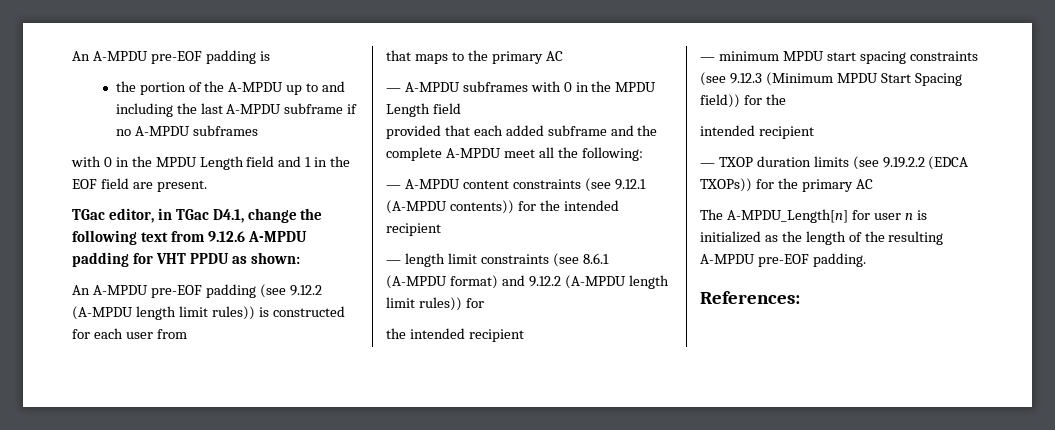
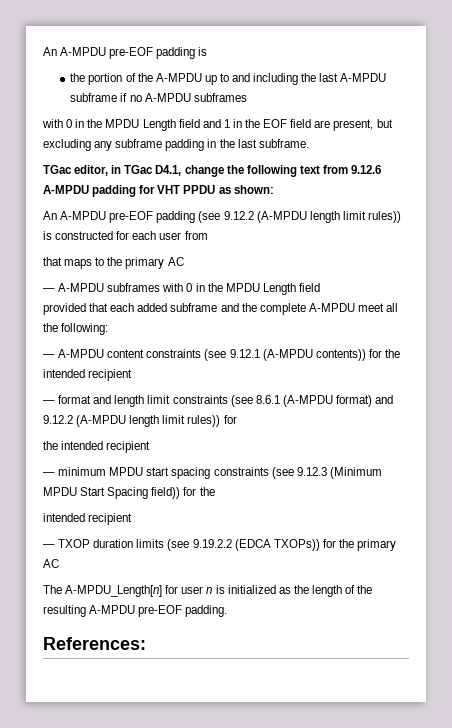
[156,180,207,192] present. -> [333,119,393,131] [43,139,309,151] present, but excluding any subframe padding in the last subframe.
(401, 262) none -> [58,395,112,404] format and

